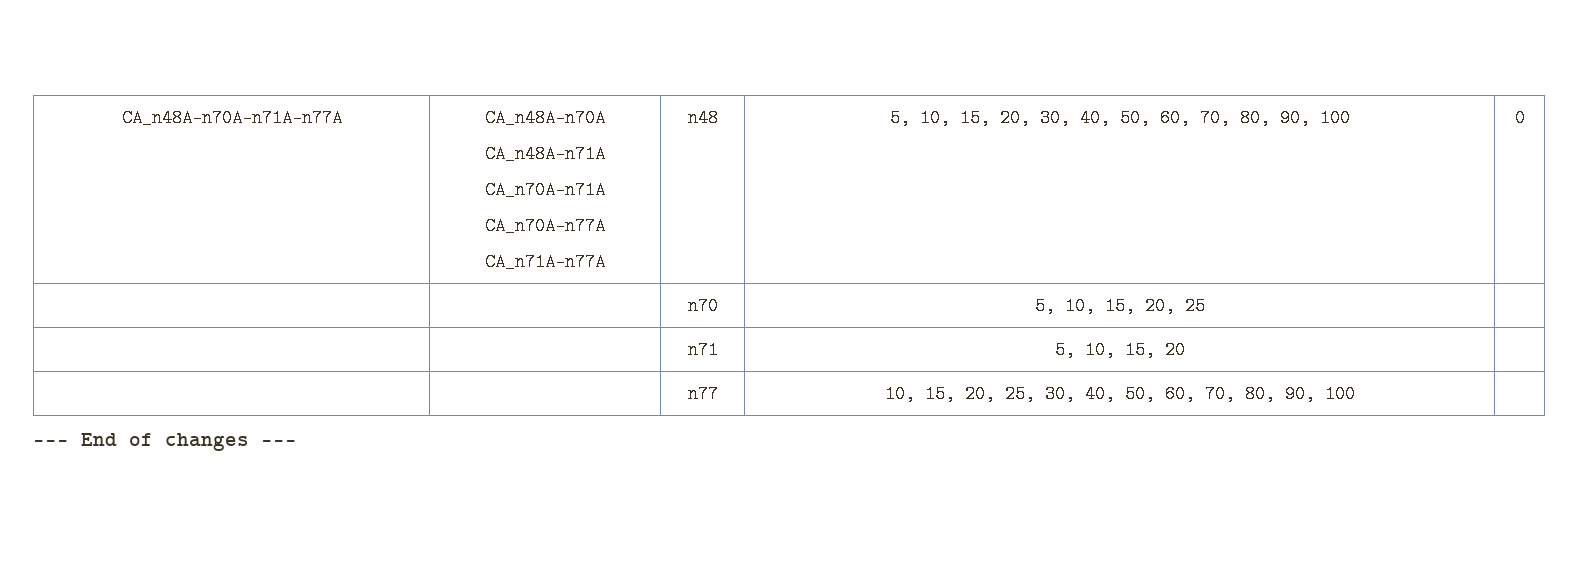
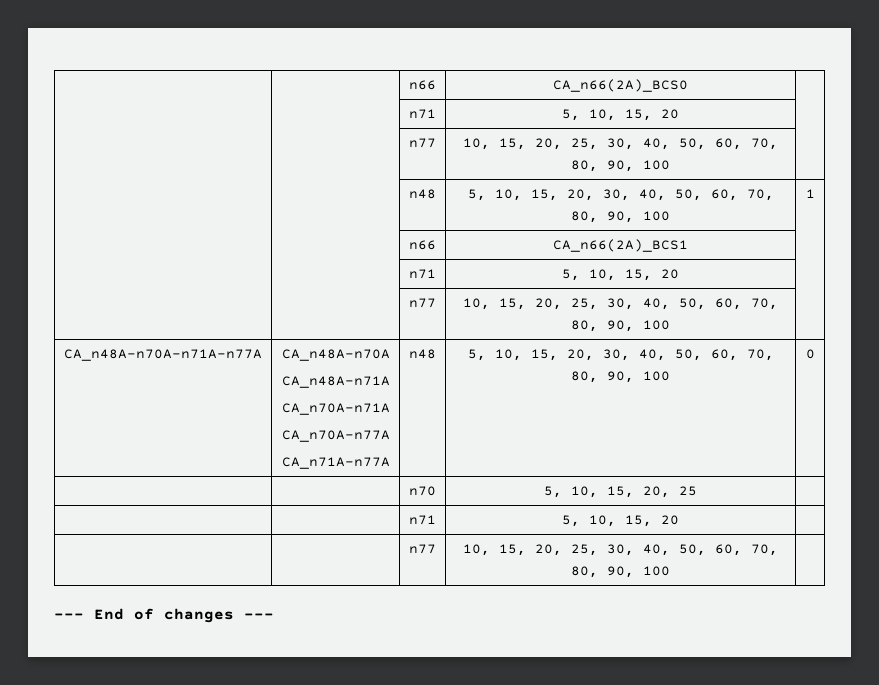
(121, 118) none -> [409,80,436,90] [553,79,688,92] [409,109,436,119] [562,109,679,121] [409,138,436,148] [463,138,778,150] [571,160,670,172] [409,189,436,199] [467,189,774,201] [571,211,670,223] [805,189,815,198] [409,240,436,250] [553,239,688,252] [409,269,436,279] [562,269,679,281] [409,298,436,308] [463,298,778,310] [571,320,670,332] | | n66 | CA_n66(2A)_BCS0 | // | | n71 | 5, 10, 15, 20 | // | | n77 | 10, 15, 20, 25, 30, 40, 50, 60, 70, 80, 90, 100 | // | | n48 | 5, 10, 15, 20, 30, 40, 50, 60, 70, 80, 90, 100 | 1 // | | n66 | CA_n66(2A)_BCS1 | // | | n71 | 5, 10, 15, 20 | // | | n77 | 10, 15, 20, 25, 30, 40, 50, 60, 70, 80, 90, 100 | //

